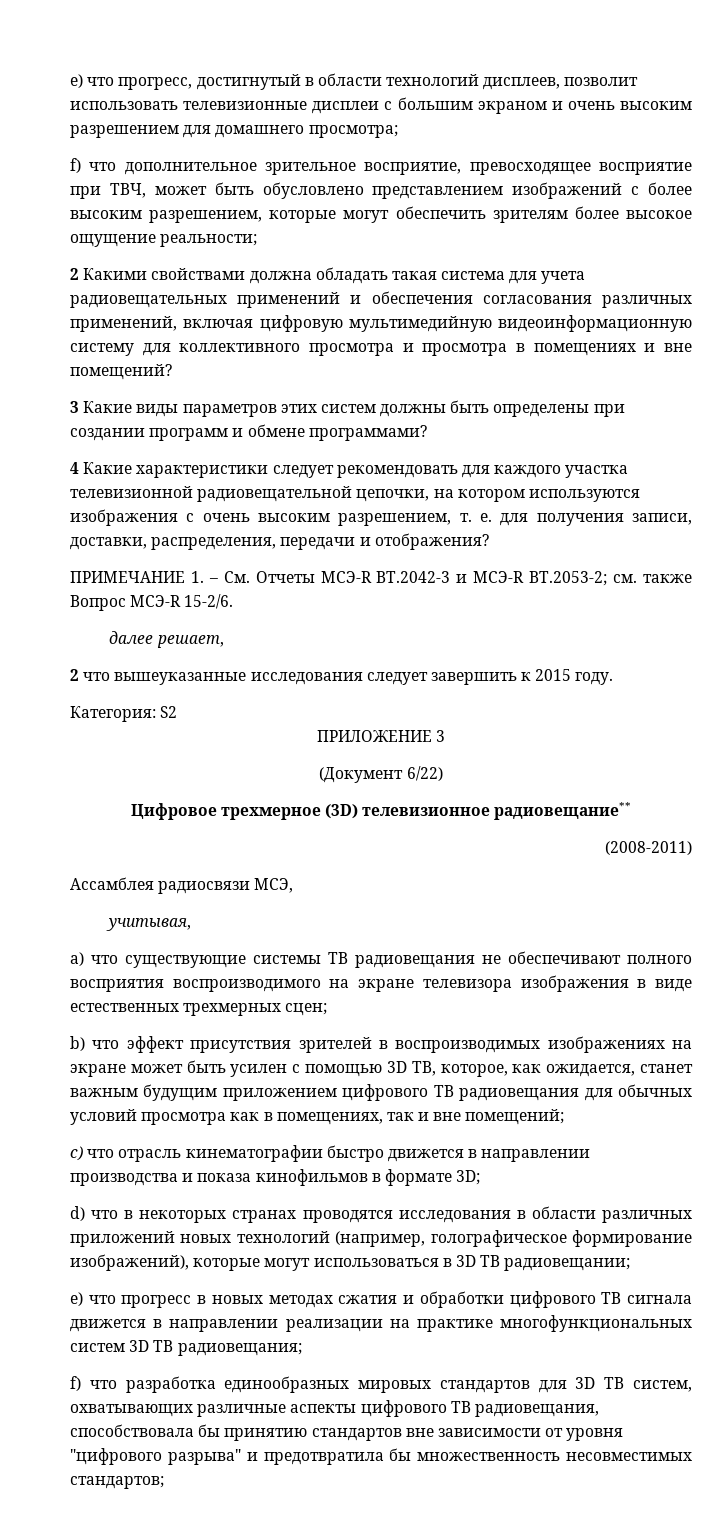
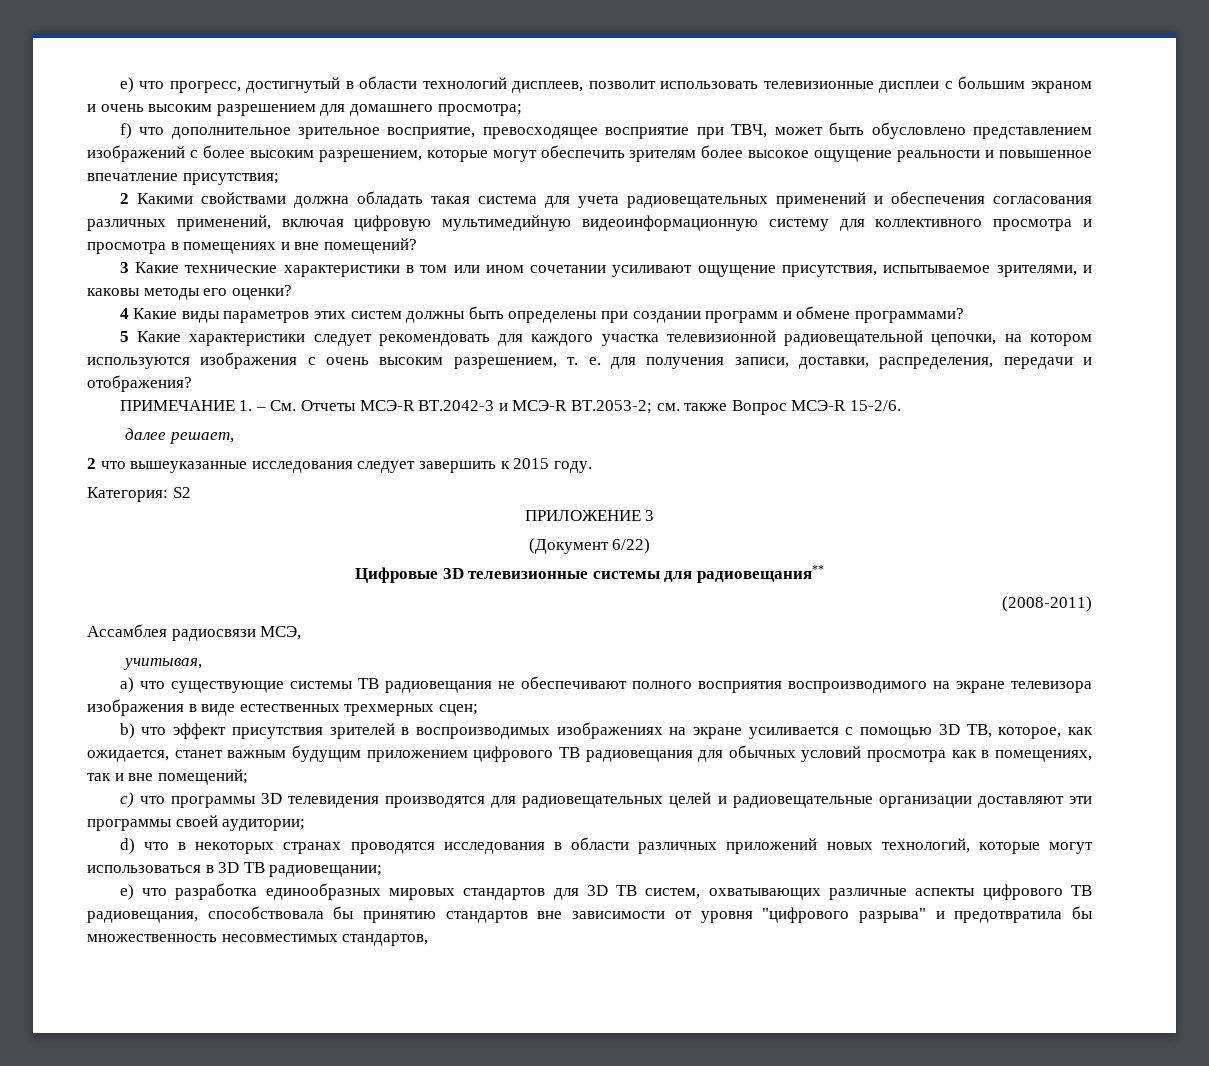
[160,234,258,247] реальности; -> [897,150,1092,162] [87,173,279,185] реальности и повышенное впечатление присутствия;
(133, 407) none -> [185,265,1093,277] [87,285,292,300] [119,308,178,319] технические характеристики в том или ином сочетании усиливают ощущение присутствия, испытываемое зрителями, и каковы методы его оценки? // 4 Какие
[70,462,79,474] 4 -> [119,331,129,342] 5
[130,802,632,820] Цифровое трехмерное (3D) телевизионное радиовещание** -> [355,565,824,583] Цифровые 3D телевизионные системы для радиовещания**
[130,1060,288,1077] может быть усилен -> [748,727,839,739] усиливается
[118,1145,591,1162] [70,1169,481,1186] отрасль кинематографии быстро движется в направлении производства и показа кинофильмов в формате 3D; -> [170,792,1092,808] [87,815,306,831] программы 3D телевидения производятся для радиовещательных целей и радиовещательные организации доставляют эти программы своей аудитории;
[236,1230,693,1247] [70,1254,189,1271] технологий (например, голографическое формирование изображений), -> [881,838,970,853] технологий,
[121,1291,693,1308] [70,1315,692,1332] [70,1340,302,1356] [70,1376,117,1391] прогресс в новых методах сжатия и обработки цифрового ТВ сигнала движется в направлении реализации на практике многофункциональных систем 3D ТВ радиовещания; // f) что -> (167, 892) none
[70,1476,164,1489] стандартов; -> [342,934,429,946] стандартов,

